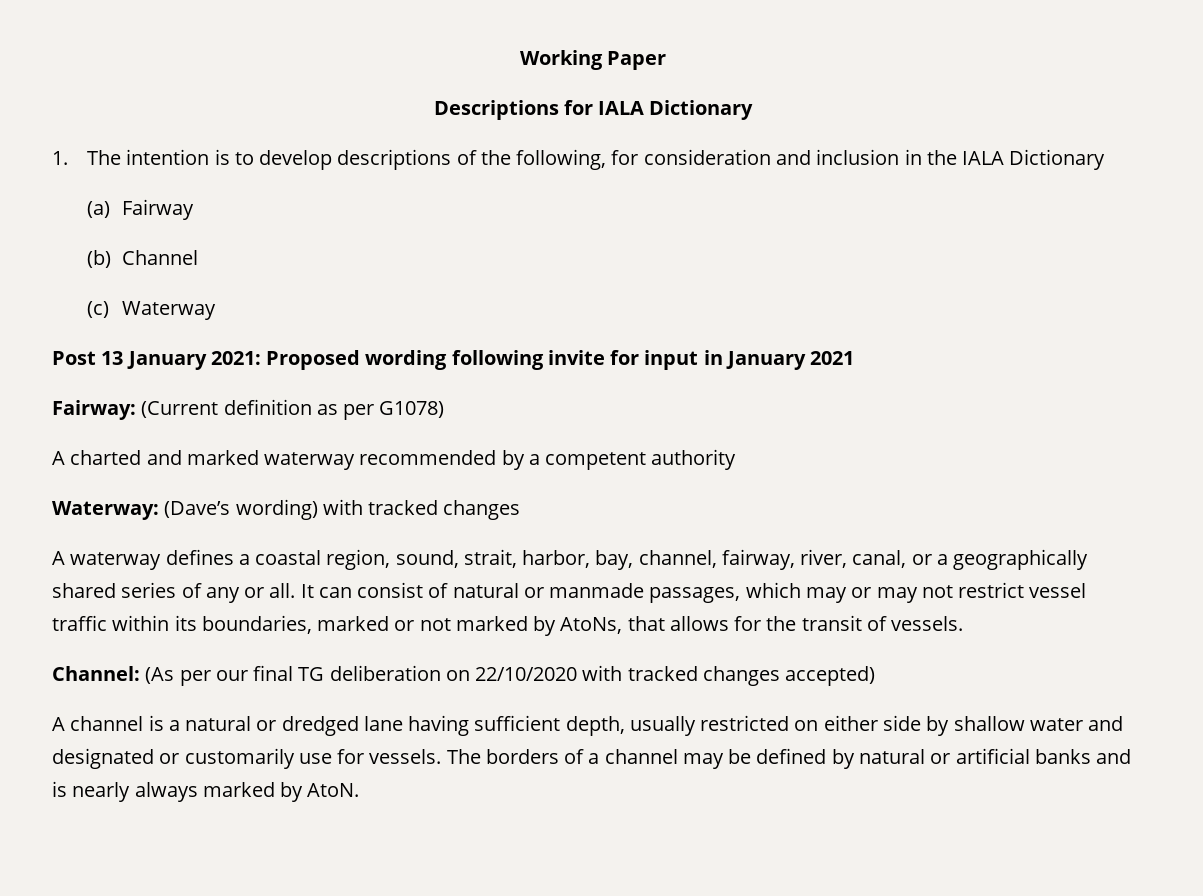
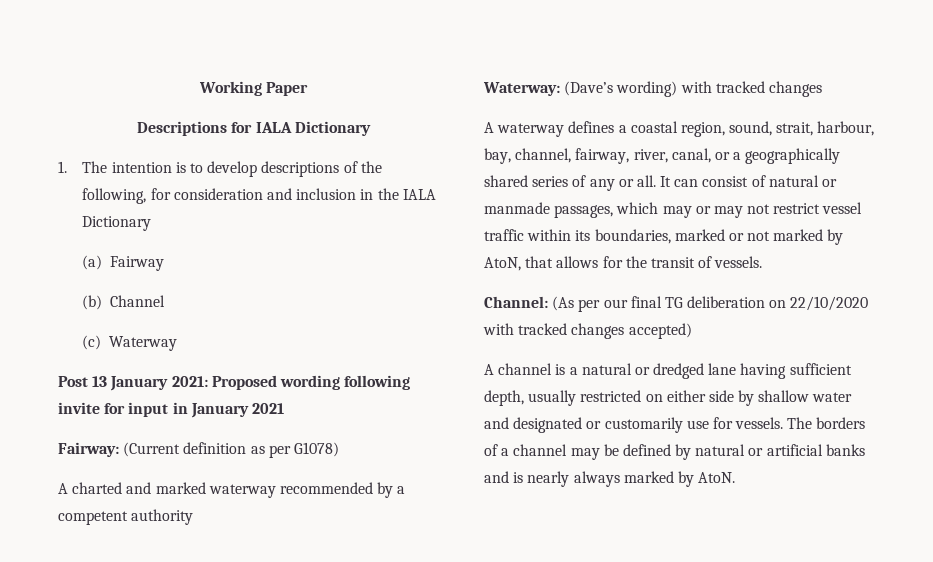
[522,550,591,568] harbor, -> [817,121,875,136] harbour,
[560,617,623,634] AtoNs, -> [484,257,521,271] AtoN,

